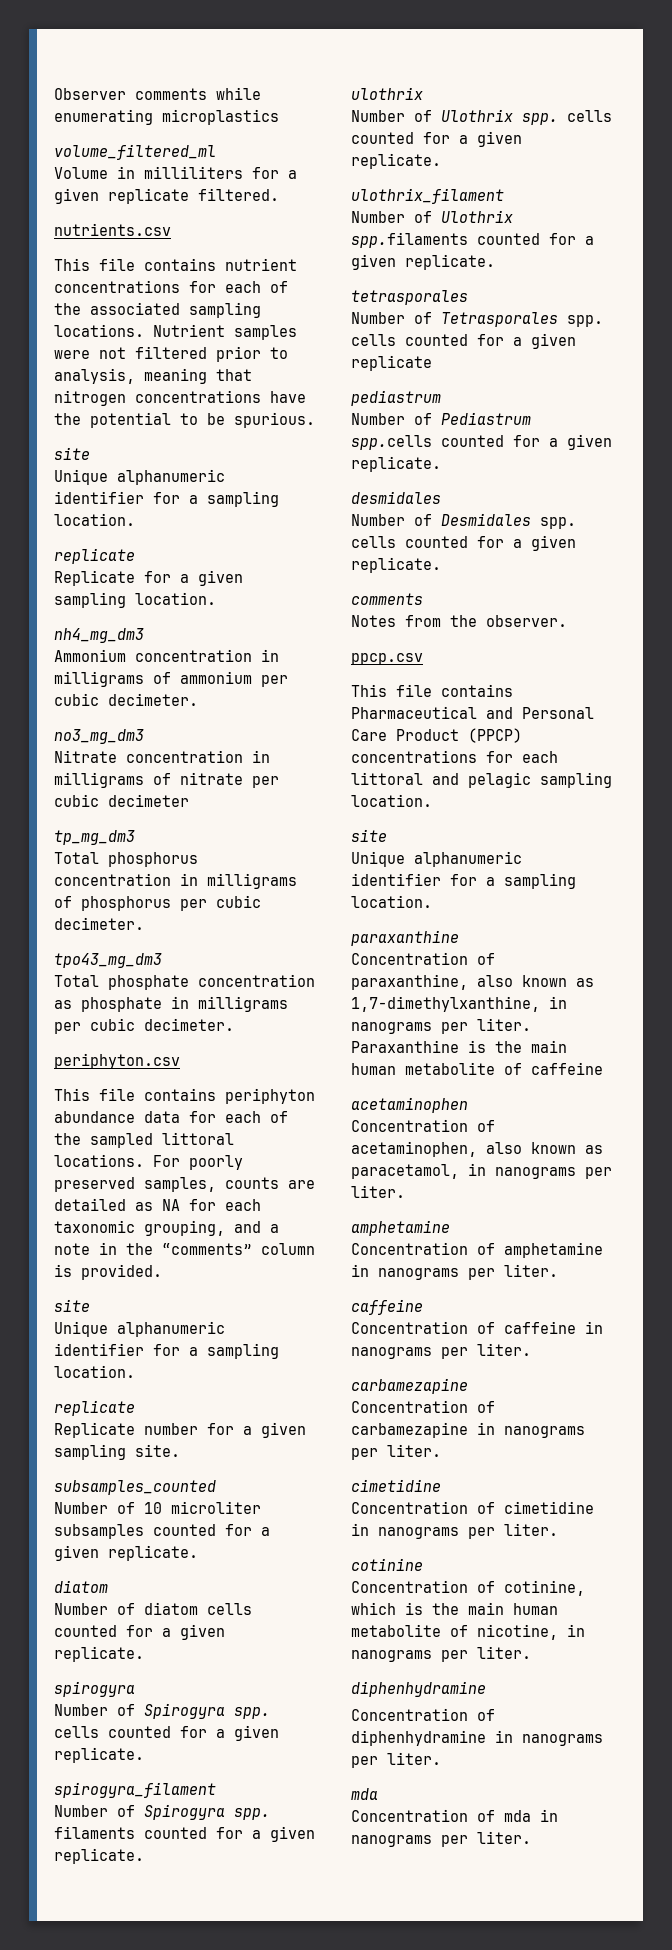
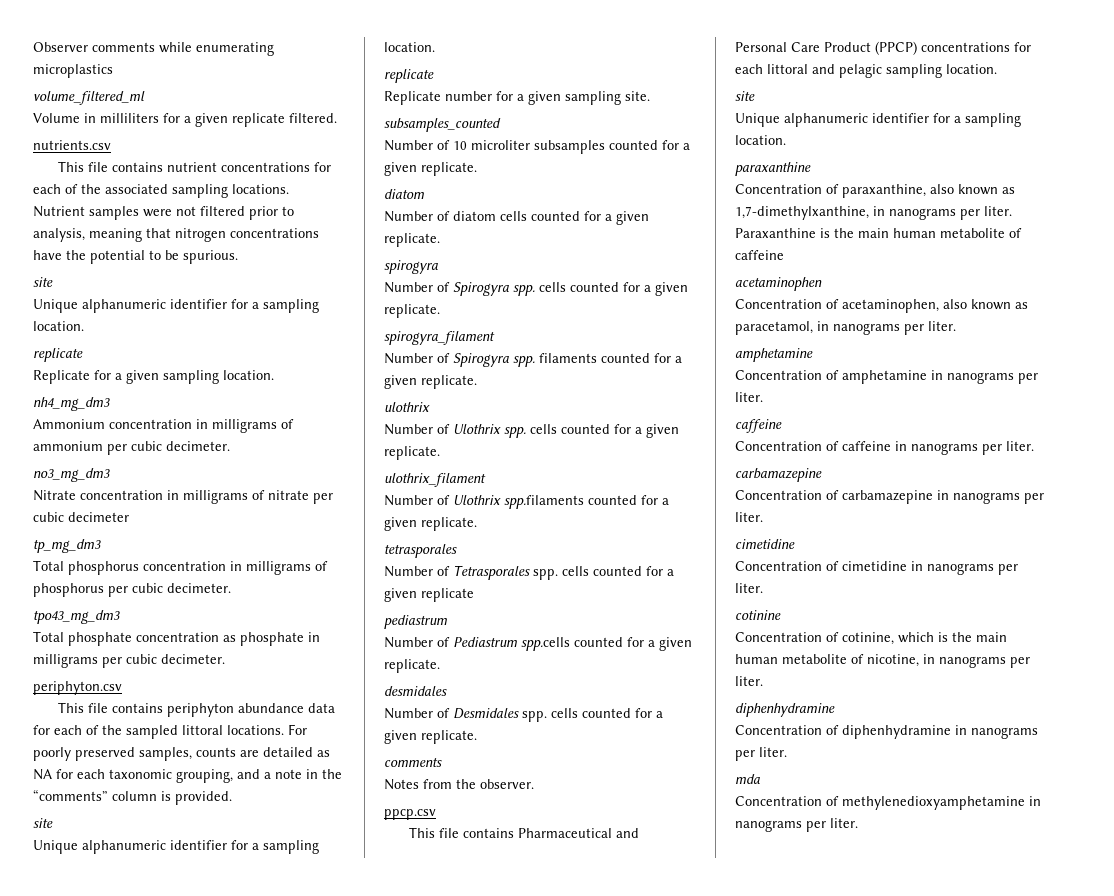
[351,1378,468,1394] [351,1400,495,1413] [351,1422,468,1438] carbamezapine // Concentration of carbamezapine -> [735,468,822,482] [735,490,933,504] carbamazepine // Concentration of carbamazepine
[504,1810,531,1822] mda -> [842,796,1025,810] methylenedioxyamphetamine

